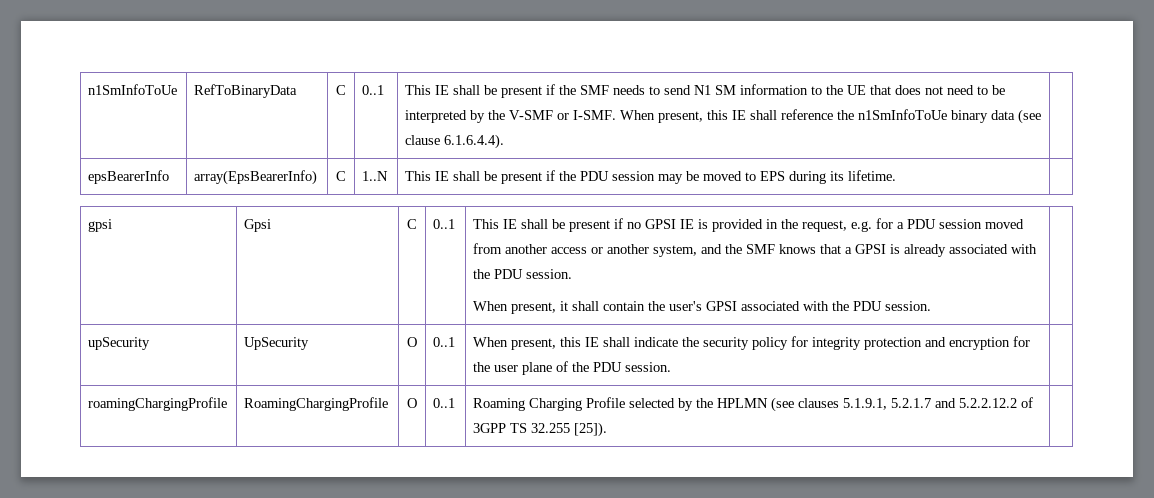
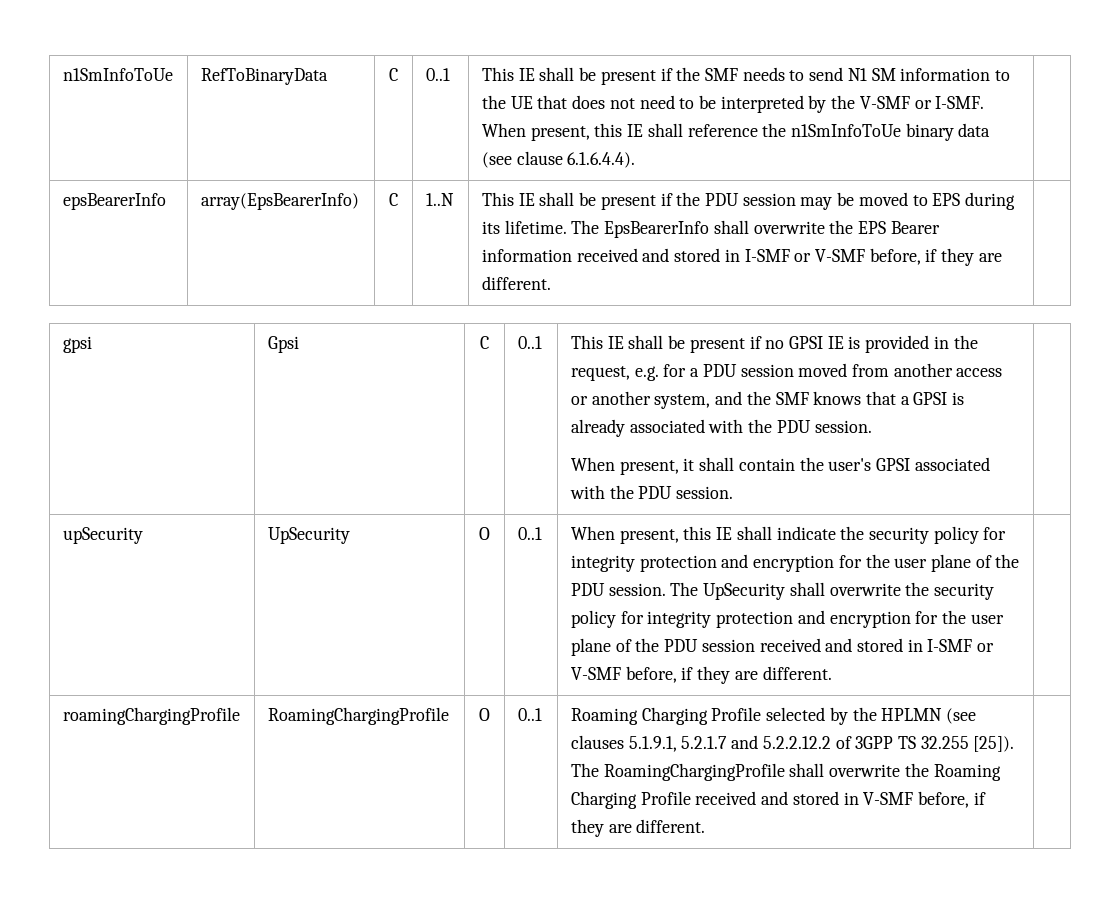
(897, 175) none -> [571,220,940,238] [481,248,1002,266] [481,276,551,290] The EpsBearerInfo shall overwrite the EPS Bearer information received and stored in I-SMF or V-SMF before, if they are different.
(672, 367) none -> [670,582,995,600] [570,610,1004,628] [570,638,995,656] [570,666,832,684] The UpSecurity shall overwrite the security policy for integrity protection and encryption for the user plane of the PDU session received and stored in I-SMF or V-SMF before, if they are different.
(608, 429) none -> [570,763,1001,781] [570,791,986,809] [570,819,706,837] The RoamingChargingProfile shall overwrite the Roaming Charging Profile received and stored in V-SMF before, if they are different.

